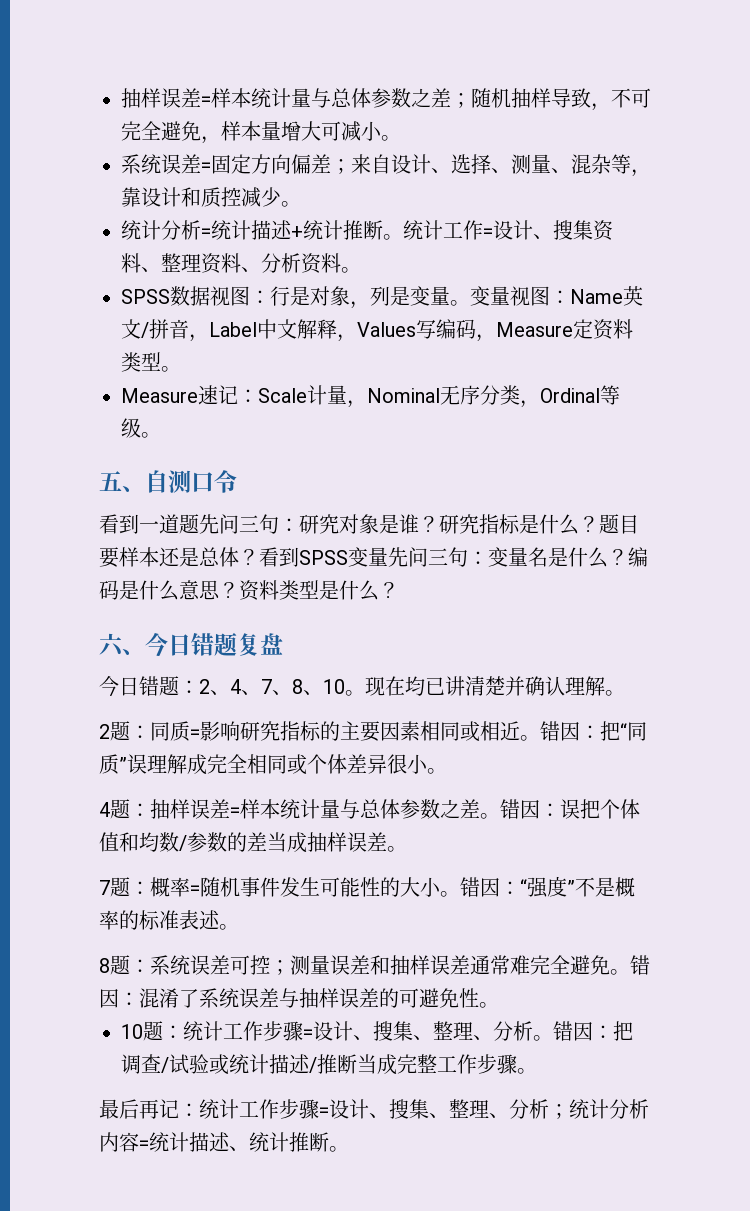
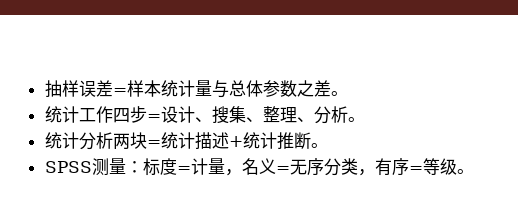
[121,88,651,111] [121,121,401,144] [121,154,651,177] [121,187,301,207] [121,220,614,241] [121,253,361,274] [121,286,643,309] [121,319,633,342] [121,352,181,372] [121,385,620,408] [121,418,161,438] [99,470,237,493] [99,514,639,535] [99,547,648,568] [99,580,399,601] [99,632,283,657] [99,676,625,697] [99,721,647,742] [99,754,447,775] [99,799,640,819] [99,832,407,853] [99,876,635,898] [99,910,239,930] [99,955,650,975] [99,988,499,1008] [121,1021,303,1041] 抽样误差=样本统计量与总体参数之差；随机抽样导致，不可完全避免，样本量增大可减小。 // 系统误差=固定方向偏差；来自设计、选择、测量、混杂等，靠设计和质控减少。 // 统计分析=统计描述+统计推断。统计工作=设计、搜集资料、整理资料、分析资料。 // SPSS数据视图：行是对象，列是变量。变量视图：Name英文/拼音，Label中文解释，Values写编码，Measure定资料类型。 // Measure速记：Scale计量，Nominal无序分类，Ordinal等级。 // 五、自测口令 // 看到一道题先问三句：研究对象是谁？研究指标是什么？题目要样本还是总体？看到SPSS变量先问三句：变量名是什么？编码是什么意思？资料类型是什么？ // 六、今日错题复盘 // 今日错题：2、4、7、8、10。现在均已讲清楚并确认理解。 // 2题：同质=影响研究指标的主要因素相同或相近。错因：把“同质”误理解成完全相同或个体差异很小。 // 4题：抽样误差=样本统计量与总体参数之差。错因：误把个体值和均数/参数的差当成抽样误差。 // 7题：概率=随机事件发生可能性的大小。错因：“强度”不是概率的标准表述。 // 8题：系统误差可控；测量误差和抽样误差通常难完全避免。错因：混淆了系统误差与抽样误差的可避免性。 // 10题：统计工作步骤 -> [44,80,348,98] [44,106,147,123] 抽样误差=样本统计量与总体参数之差。 // 统计工作四步
[553,1021,633,1041] [121,1054,537,1075] [99,1099,649,1119] [99,1132,349,1152] 错因：把调查/试验或统计描述/推断当成完整工作步骤。 // 最后再记：统计工作步骤=设计、搜集、整理、分析；统计分析内容=统计描述、统计推断。 -> [44,132,328,150] [44,158,474,176] // 统计分析两块=统计描述+统计推断。 // SPSS测量：标度=计量，名义=无序分类，有序=等级。

